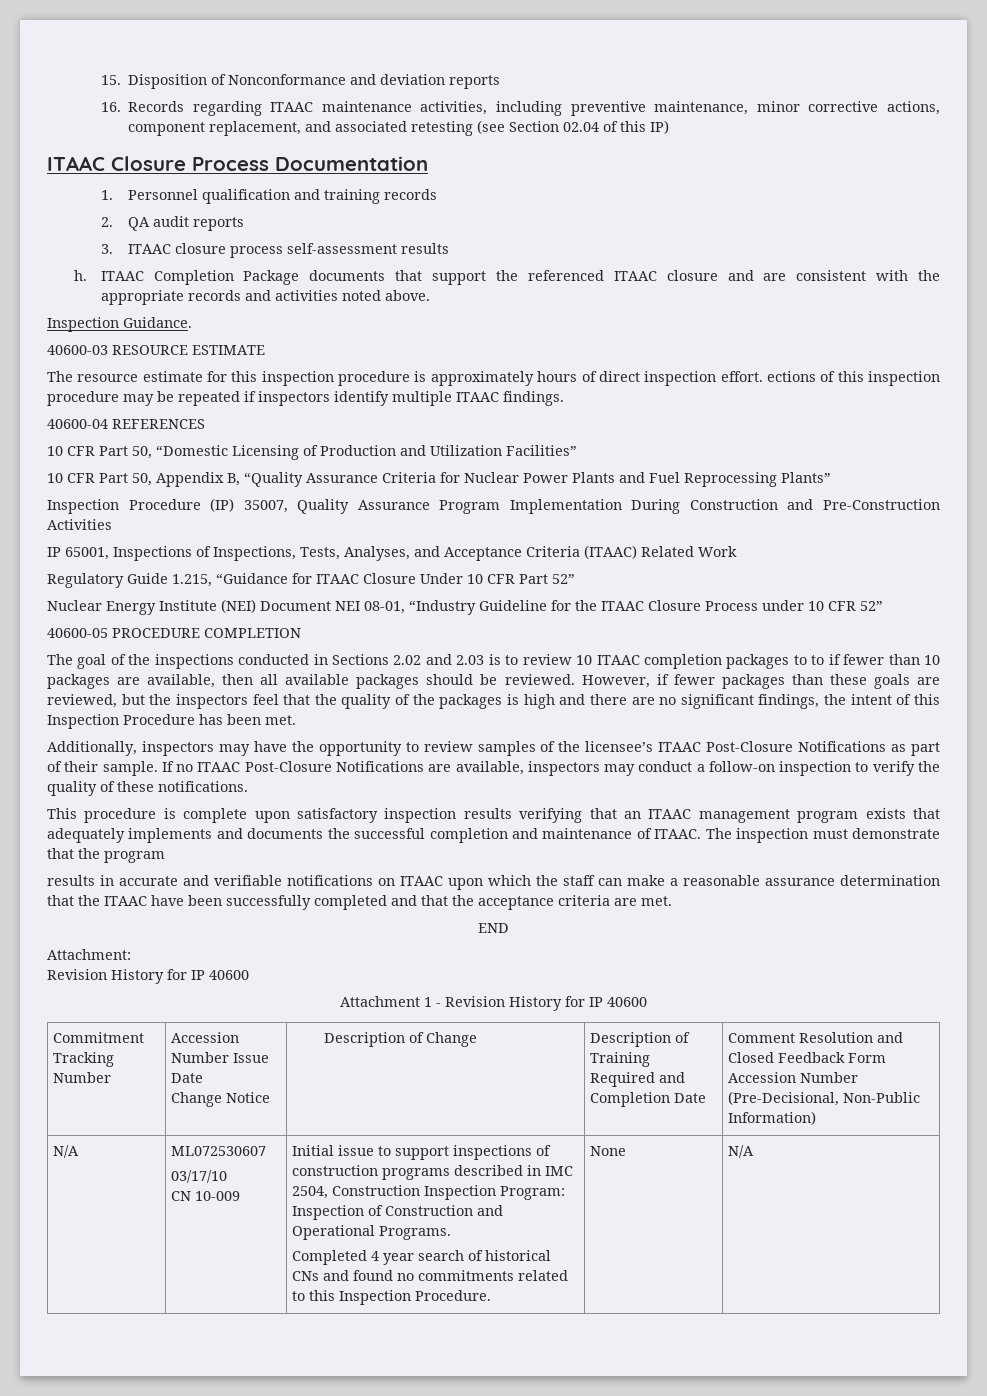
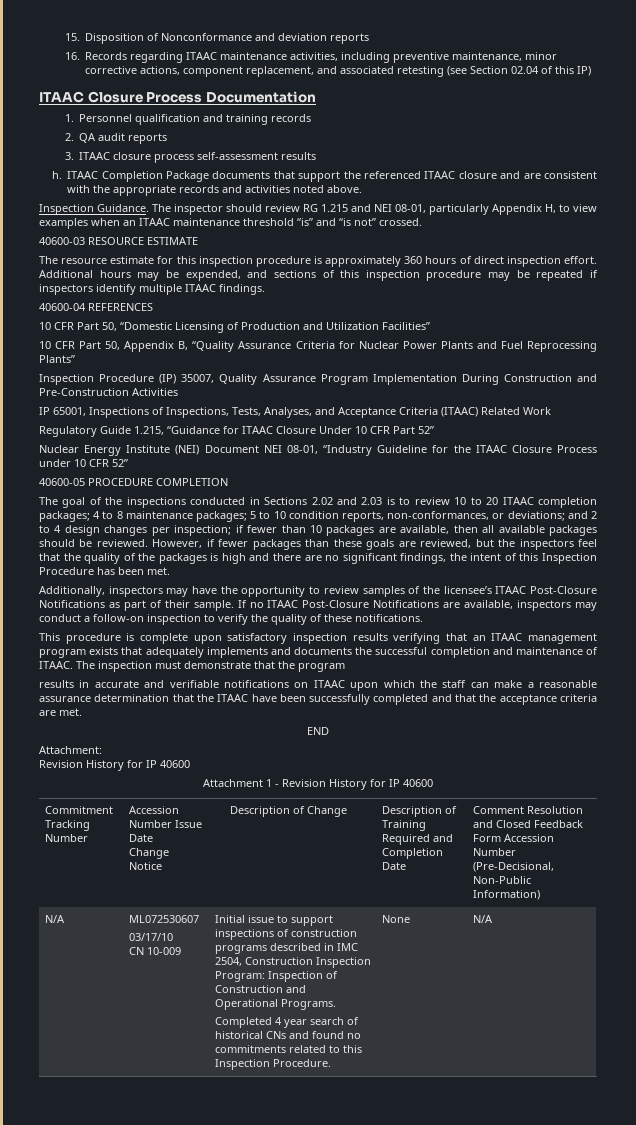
(192, 322) none -> [152,204,597,215] [39,218,422,229] The inspector should review RG 1.215 and NEI 08-01, particularly Appendix H, to view examples when an ITAAC maintenance threshold “is” and “is not” crossed.
(534, 378) none -> [404,256,423,264] 360
[766,371,816,382] ections -> [39,270,316,281] Additional hours may be expended, and sections
[596,654,825,669] ITAAC completion packages to to -> [470,497,598,508] [39,511,597,522] [39,525,232,536] to 20 ITAAC completion packages; 4 to 8 maintenance packages; 5 to 10 condition reports, non-conformances, or deviations; and 2 to 4 design changes per inspection;

